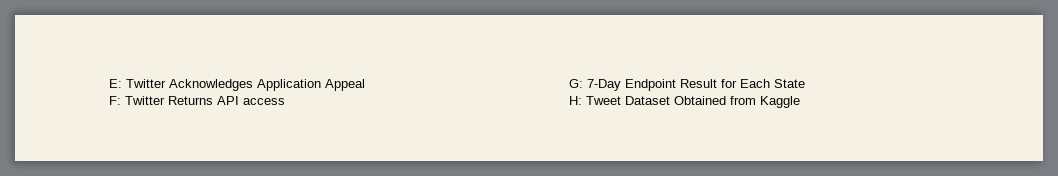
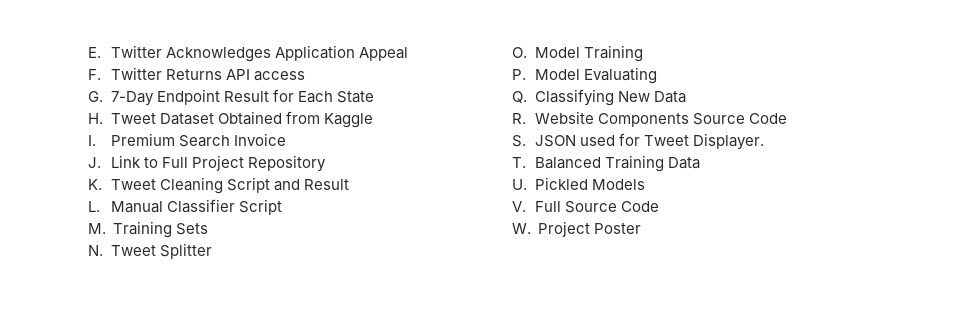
[108,79,122,88] E: -> [87,47,101,58] E.
[108,96,121,105] F: -> [87,69,101,80] F.
[568,79,583,88] G: -> [87,91,103,102] G.
[568,96,582,105] H: -> [87,113,103,124] H.
(800, 102) none -> [87,133,287,147] [87,155,327,172] [87,177,350,194] [87,199,283,215] [87,221,209,238] [87,243,213,259] [511,45,644,62] [511,67,658,84] [511,89,687,106] [511,111,788,127] [511,133,765,150] [511,155,701,172] [511,177,646,190] [511,201,660,213] [511,221,642,237] // I. Premium Search Invoice // J. Link to Full Project Repository // K. Tweet Cleaning Script and Result // L. Manual Classifier Script // M. Training Sets // N. Tweet Splitter // O. Model Training // P. Model Evaluating // Q. Classifying New Data // R. Website Components Source Code // S. JSON used for Tweet Displayer. // T. Balanced Training Data // U. Pickled Models // V. Full Source Code // W. Project Poster

